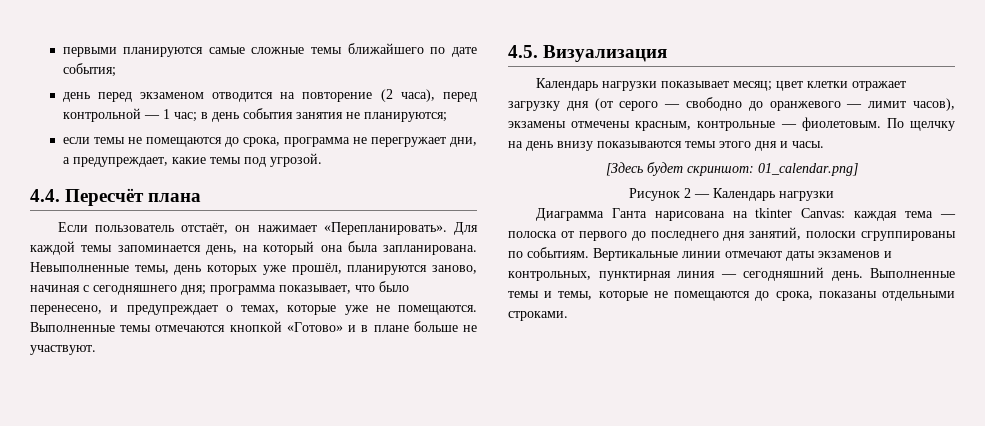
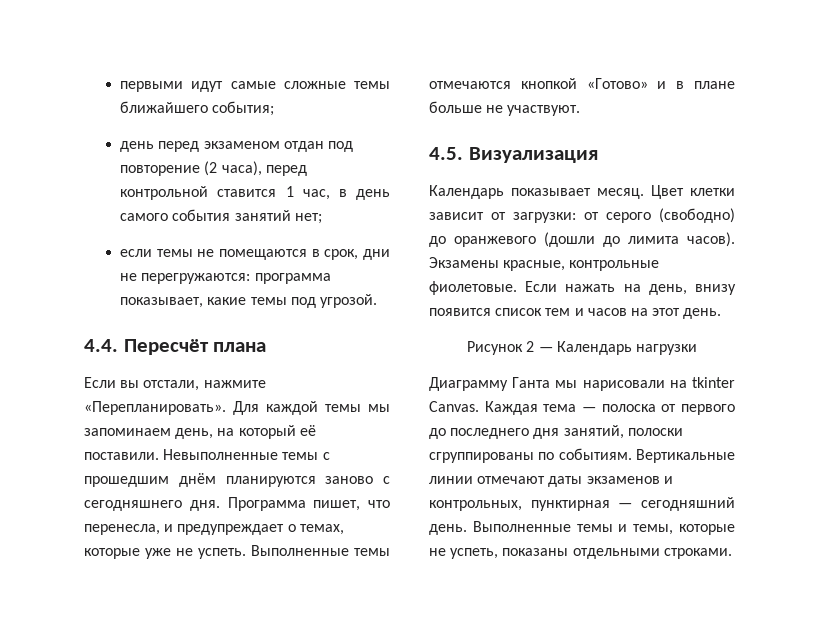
[123,47,204,57] планируются -> [191,81,224,92] идут
[430,47,477,57] по дате -> (209, 107) none
[212,92,296,102] отводится на -> [283,141,353,152] отдан под
[143,108,447,122] [62,137,477,147] [62,157,168,167] — 1 час; в день события занятия не планируются; // если темы не помещаются до срока, программа не перегружает дни, а предупреждает, -> [217,186,390,200] [120,209,322,224] [120,249,390,260] [120,273,331,284] [120,297,204,308] ставится 1 час, в день самого события занятий нет; // если темы не помещаются в срок, дни не перегружаются: программа показывает,
[95,223,317,234] пользователь отстаёт, он нажимает -> [120,380,266,391] вы отстали, нажмите
[117,245,201,252] запоминается -> [368,404,390,412] [84,428,171,436] мы запоминаем
[320,241,477,255] [30,262,478,275] [30,281,409,295] [30,305,102,315] она была запланирована. Невыполненные темы, день которых уже прошёл, планируются заново, начиная с сегодняшнего дня; программа показывает, что было перенесено, -> [299,425,316,436] [84,449,330,460] [84,473,390,487] [84,497,390,511] [84,524,160,535] её поставили. Невыполненные темы с прошедшим днём планируются заново с сегодняшнего дня. Программа пишет, что перенесла,
[398,305,477,315] помещаются. -> [198,548,246,559] успеть.
[601,81,906,91] [508,97,955,111] [508,117,956,131] [508,141,824,151] [605,162,858,176] нагрузки показывает месяц; цвет клетки отражает загрузку дня (от серого — свободно до оранжевого — лимит часов), экзамены отмечены красным, контрольные — фиолетовым. По щелчку на день внизу показываются темы этого дня и часы. // [Здесь будет скриншот: 01_calendar.png] -> [511,185,735,199] [429,208,735,223] [429,232,735,247] [429,257,660,271] [429,281,736,295] [429,308,722,319] показывает месяц. Цвет клетки зависит от загрузки: от серого (свободно) до оранжевого (дошли до лимита часов). Экзамены красные, контрольные фиолетовые. Если нажать на день, внизу появится список тем и часов на этот день.
[535,208,898,221] Диаграмма Ганта нарисована на tkinter Canvas: каждая -> [429,377,735,391] [429,401,538,415] Диаграмму Ганта мы нарисовали на tkinter Canvas. Каждая
[677,271,715,278] линия -> (610, 505) none
[674,291,813,301] помещаются до срока, -> [450,548,499,559] успеть,

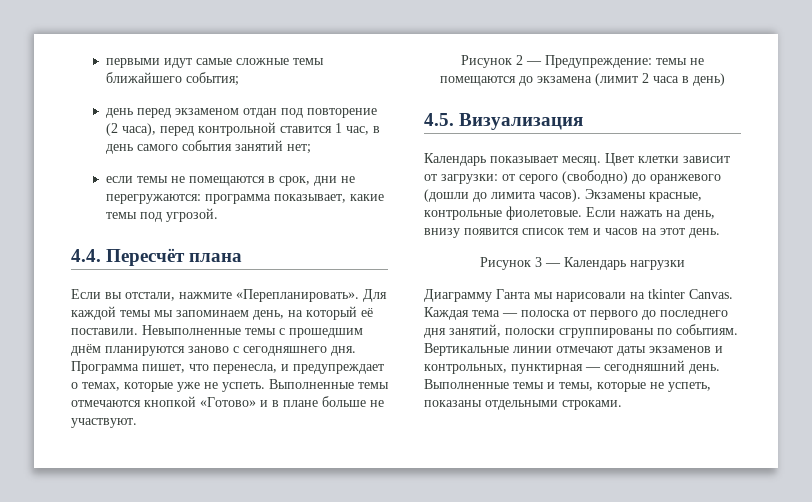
(581, 110) none -> [461,55,704,68] [440,73,725,86] // Рисунок 2 — Предупреждение: темы не помещаются до экзамена (лимит 2 часа в день)
[526,341,535,352] 2 -> [535,257,542,267] 3

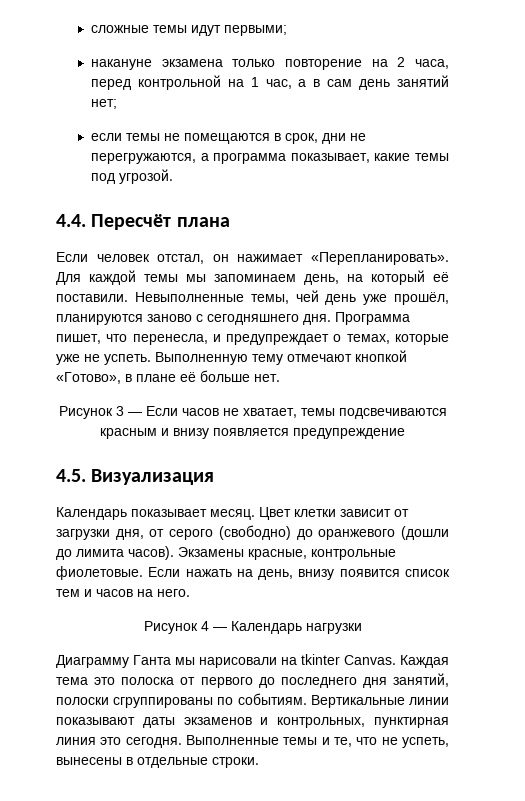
[105,58,324,68] [105,72,239,86] [105,108,377,118] [105,123,156,136] первыми идут самые сложные темы ближайшего события; // день перед экзаменом отдан под повторение (2 часа), -> [91,25,288,36] [91,57,449,70] сложные темы идут первыми; // накануне экзамена только повторение на 2 часа,
[279,126,332,133] ставится -> [227,79,244,87] на
[372,126,380,133] [105,140,232,154] в день самого события -> [298,79,391,90] а в сам день
[105,194,201,204] перегружаются: -> [91,153,209,164] перегружаются, а
[105,292,232,301] вы отстали, нажмите -> [96,254,304,264] человек отстал, он нажимает
[245,328,363,338] [71,344,101,356] темы с прошедшим днём -> [250,290,449,305] темы, чей день уже прошёл,
[269,379,389,389] [71,396,384,407] [71,418,137,428] [461,55,704,68] [440,73,725,86] Выполненные темы отмечаются кнопкой «Готово» и в плане больше не участвуют. // Рисунок 2 — Предупреждение: темы не помещаются до экзамена (лимит 2 часа в день) -> [155,350,407,365] [56,370,280,384] [58,406,447,419] [100,428,405,439] Выполненную тему отмечают кнопкой «Готово», в плане её больше нет. // Рисунок 3 — Если часов не хватает, темы подсвечиваются красным и внизу появляется предупреждение
[441,174,498,184] загрузки: -> [56,529,144,540] загрузки дня,
[660,228,720,238] [480,257,542,270] этот день. // Рисунок 3 -> [157,589,190,597] [143,621,209,634] него. // Рисунок 4
[502,313,518,317] — -> [94,677,116,685] это
[556,346,613,353] отмечают -> [56,717,135,725] показывают
[585,360,720,374] [424,379,711,392] [424,400,622,410] — сегодняшний день. Выполненные темы и темы, которые не успеть, показаны отдельными строками. -> [56,735,449,748] [56,757,259,768] линия это сегодня. Выполненные темы и те, что не успеть, вынесены в отдельные строки.

